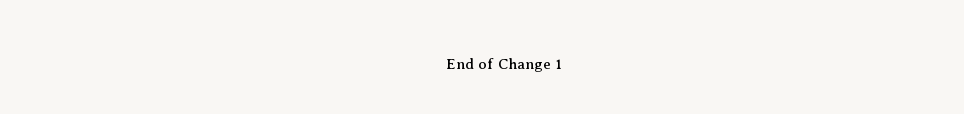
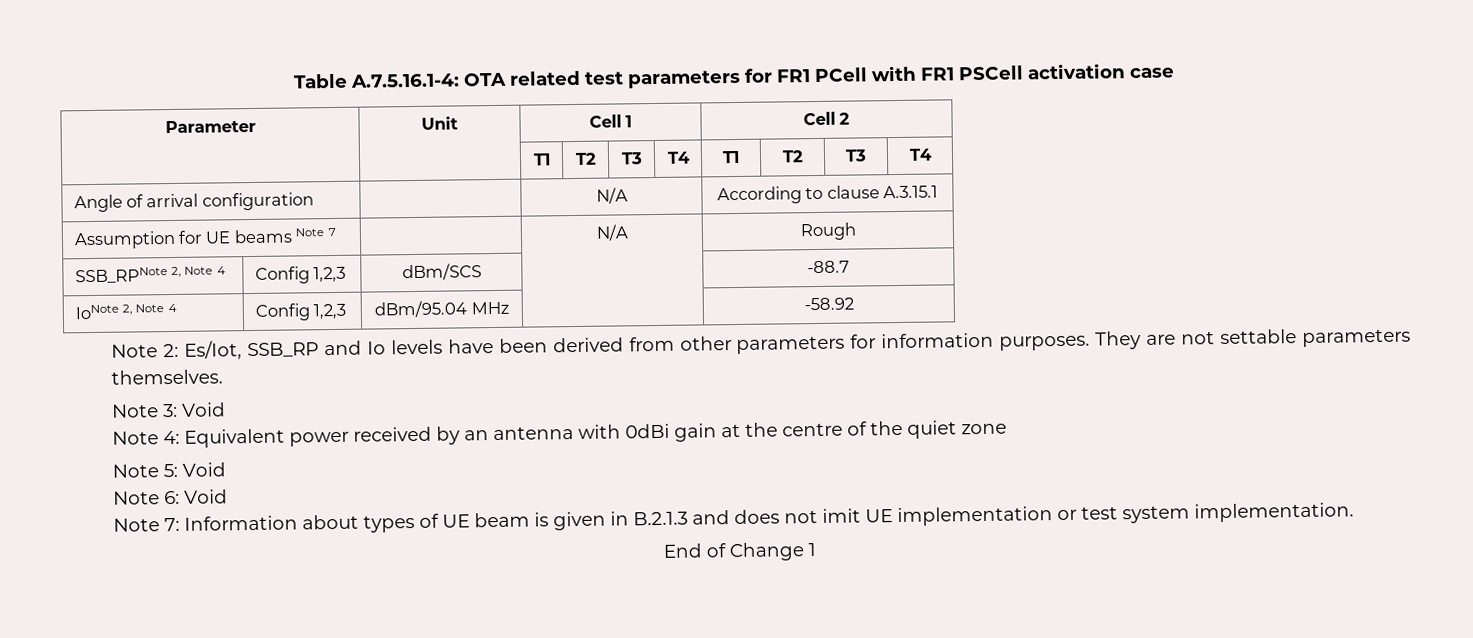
(446, 63) none -> [292,63,1175,89] [164,119,256,134] [420,116,458,130] [588,114,633,128] [802,111,851,126] [532,153,551,166] [574,152,597,165] [620,152,643,165] [666,151,691,164] [722,150,740,164] [781,150,804,163] [845,149,867,162] [908,148,933,161] [73,192,314,213] [595,187,628,204] [716,185,939,205] [73,227,336,250] [595,224,629,241] [799,222,857,241] [74,266,226,284] [254,266,347,284] [401,263,482,281] [807,260,850,274] [74,303,177,320] [254,303,347,321] [374,300,509,318] [803,297,854,311] [111,328,1412,360] [111,369,224,385] [112,402,227,418] [112,420,1008,448] [112,462,227,478] [113,489,229,505] [113,502,1355,533] Table A.7.5.16.1-4: OTA related test parameters for FR1 PCell with FR1 PSCell activation case // Parameter | Unit | Cell 1 | Cell 2 // | | T1 | T2 | T3 | T4 | T1 | T2 | T3 | T4 // Angle of arrival configuration | | N/A | According to clause A.3.15.1 // Assumption for UE beams Note 7 | | N/A | Rough // SSB_RPNote 2, Note 4 | Config 1,2,3 | dBm/SCS | | -88.7 // IoNote 2, Note 4 | Config 1,2,3 | dBm/95.04 MHz | | -58.92 // Note 2: Es/Iot, SSB_RP and Io levels have been derived from other parameters for information purposes. They are not settable parameters themselves. // Note 3: Void // Note 4: Equivalent power received by an antenna with 0dBi gain at the centre of the quiet zone // Note 5: Void // Note 6: Void // Note 7: Information about types of UE beam is given in B.2.1.3 and does not imit UE implementation or test system implementation. //

